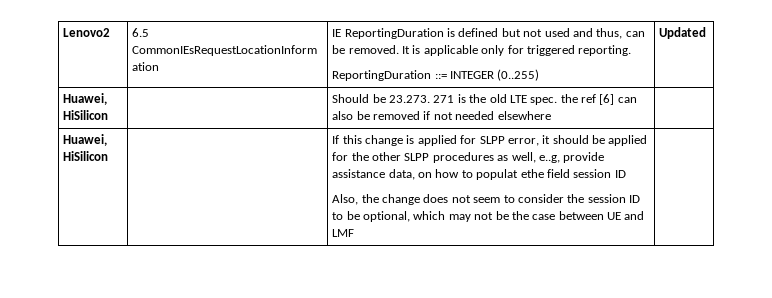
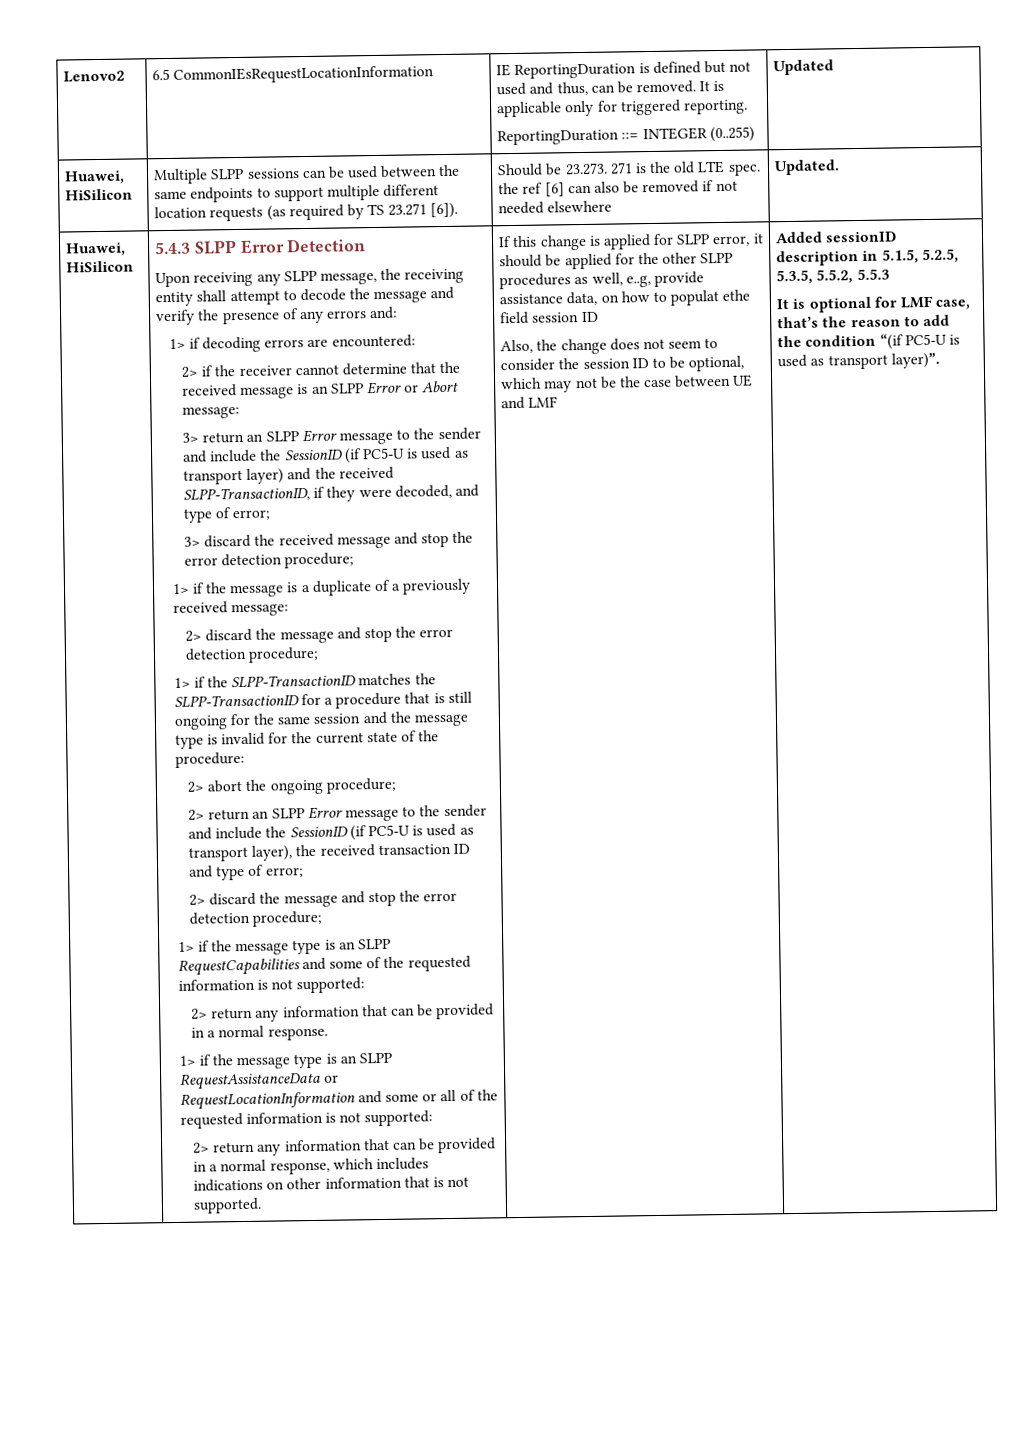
(109, 115) none -> [153,164,461,185] [154,184,440,203] [154,202,459,222] Multiple SLPP sessions can be used between the same endpoints to support multiple different location requests (as required by TS 23.271 [6]).
[63,134,108,146] [63,151,109,161] // Huawei, HiSilicon | -> [774,159,841,176] [66,242,127,257] [66,260,135,273] [154,238,367,255] [155,268,465,288] [155,286,455,307] [155,306,399,326] [168,334,416,353] [181,361,461,378] [182,380,460,399] [182,405,241,419] [182,427,481,445] [183,446,469,464] [183,466,394,485] [183,484,480,502] [183,507,272,523] [184,531,474,549] [184,552,355,569] [171,578,472,598] [172,601,289,617] [185,626,454,644] [185,646,320,663] [173,673,436,689] [173,691,472,709] [173,711,469,730] [174,730,440,749] [174,751,245,768] [187,777,396,795] [188,804,487,822] [188,823,474,841] [188,843,471,862] [189,864,304,881] [189,890,458,908] [189,910,323,927] [177,938,391,956] [177,955,471,976] [177,977,366,994] [191,1003,495,1022] [191,1025,328,1041] [178,1052,392,1070] [179,1071,339,1090] [179,1089,498,1110] [179,1110,434,1129] [193,1137,497,1156] [193,1157,430,1175] [193,1176,470,1192] [193,1197,263,1214] Updated. // Huawei, HiSilicon | 5.4.3 SLPP Error Detection // Upon receiving any SLPP message, the receiving entity shall attempt to decode the message and verify the presence of any errors and: // 1> if decoding errors are encountered: // 2> if the receiver cannot determine that the received message is an SLPP Error or Abort message: // 3> return an SLPP Error message to the sender and include the SessionID (if PC5-U is used as transport layer) and the received SLPP-TransactionID, if they were decoded, and type of error; // 3> discard the received message and stop the error detection procedure; // 1> if the message is a duplicate of a previously received message: // 2> discard the message and stop the error detection procedure; // 1> if the SLPP-TransactionID matches the SLPP-TransactionID for a procedure that is still ongoing for the same session and the message type is invalid for the current state of the procedure: // 2> abort the ongoing procedure; // 2> return an SLPP Error message to the sender and include the SessionID (if PC5-U is used as transport layer), the received transaction ID and type of error; // 2> discard the message and stop the error detection procedure; // 1> if the message type is an SLPP RequestCapabilities and some of the requested information is not supported: // 2> return any information that can be provided in a normal response. // 1> if the message type is an SLPP RequestAssistanceData or RequestLocationInformation and some or all of the requested information is not supported: // 2> return any information that can be provided in a normal response, which includes indications on other information that is not supported.
(355, 233) none -> [775,231,898,244] [776,248,959,267] [776,268,890,285] [776,295,972,313] [777,314,950,329] [777,333,960,350] [777,352,940,370] Added sessionID description in 5.1.5, 5.2.5, 5.3.5, 5.5.2, 5.5.3 // It is optional for LMF case, that’s the reason to add the condition “(if PC5-U is used as transport layer)”.

